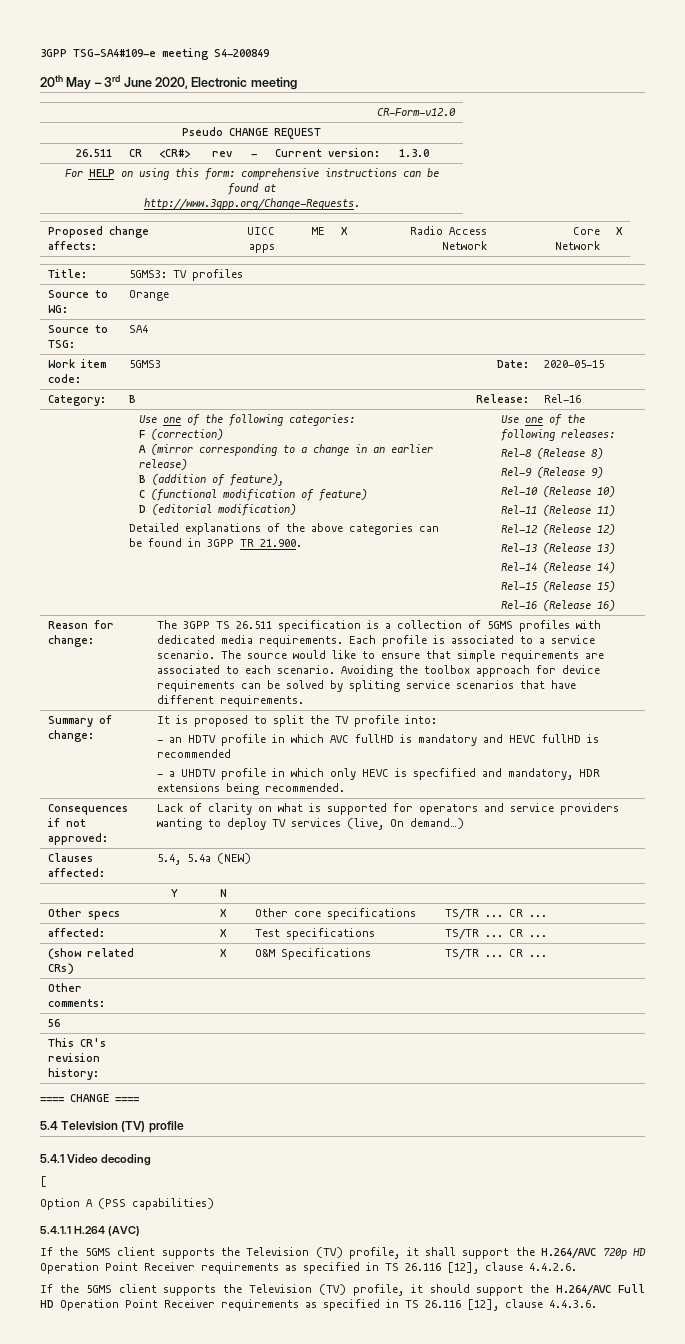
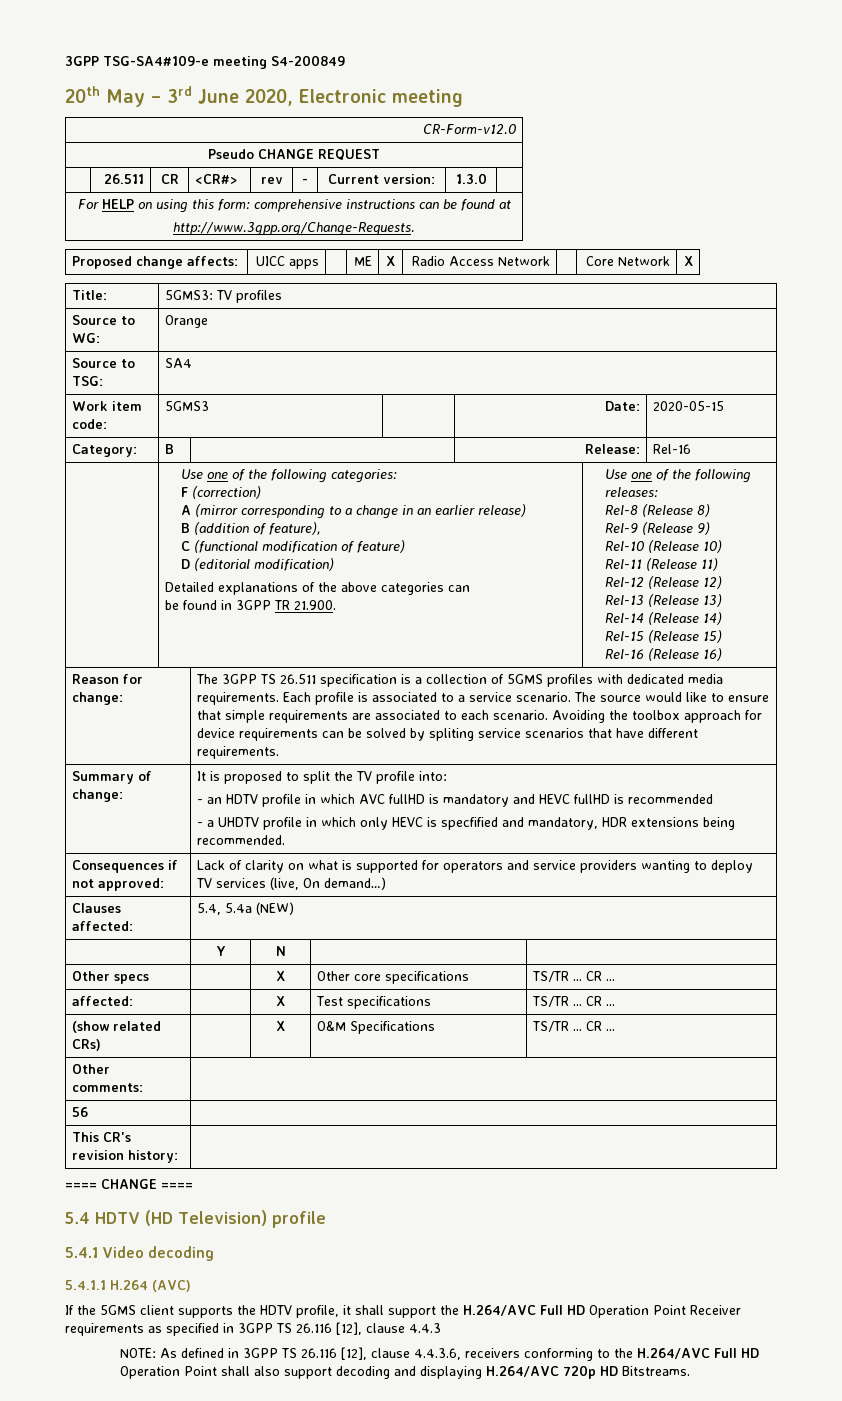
[61,1121,146,1132] Television (TV) -> [95,1210,267,1226] HDTV (HD Television)
[40,1176,47,1187] [40,1198,214,1210] // [ // Option A (PSS capabilities) -> (215, 1253) none
[246,1247,343,1258] Television (TV) -> [260,1305,292,1315] HDTV
[602,1248,646,1259] [40,1262,577,1274] [40,1284,612,1296] 720p HD Operation Point Receiver requirements as specified in TS 26.116 [12], clause 4.4.2.6. // If the 5GMS client supports the Television (TV) profile, it should support the H.264/AVC -> (536, 1310) none
[405,1299,597,1311] TS 26.116 [12], clause 4.4.3.6. -> [238,1322,441,1335] [120,1347,760,1361] [120,1365,691,1379] 3GPP TS 26.116 [12], clause 4.4.3 // NOTE: As defined in 3GPP TS 26.116 [12], clause 4.4.3.6, receivers conforming to the H.264/AVC Full HD Operation Point shall also support decoding and displaying H.264/AVC 720p HD Bitstreams.

